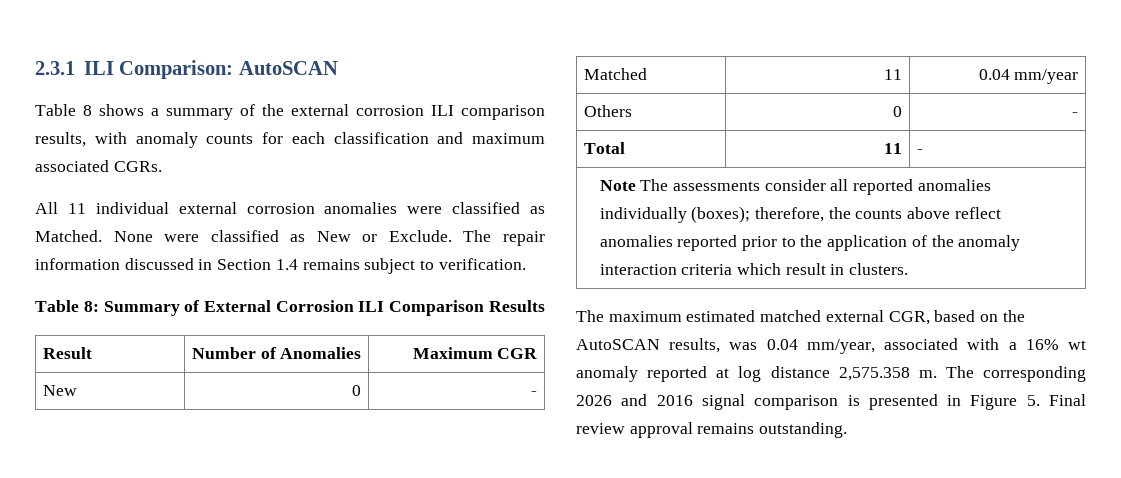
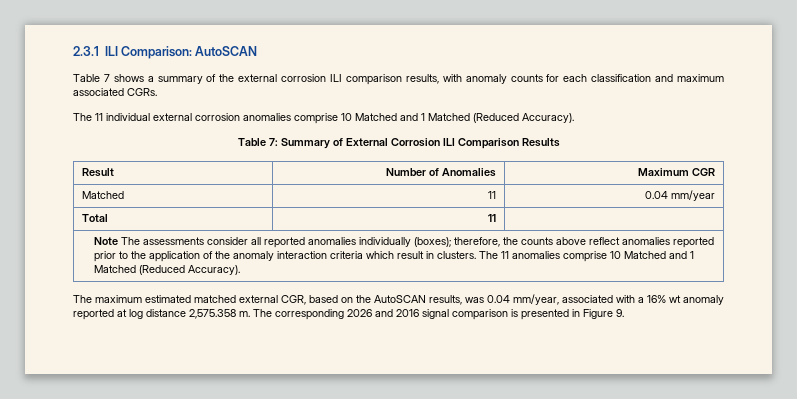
[83,105,92,116] 8 -> [103,74,110,82] 7
[35,202,58,214] All -> [73,113,92,121] The
[407,202,545,214] [35,230,545,246] [35,258,526,274] [35,300,99,312] were classified as Matched. None were classified as New or Exclude. The repair information discussed in Section 1.4 remains subject to verification. // Table 8: -> [294,113,574,124] [237,138,278,146] comprise 10 Matched and 1 Matched (Reduced Accuracy). // Table 7:
[42,385,77,396] [352,385,362,396] [531,391,538,396] // New | 0 | - -> (716, 172) none
[583,105,632,117] [893,106,903,117] [1072,112,1079,117] // Others | 0 | - -> (716, 195) none
[916,149,923,154] - -> (497, 218) none
(909, 269) none -> [478,251,694,262] [93,265,240,275] The 11 anomalies comprise 10 Matched and 1 Matched (Reduced Accuracy).
[1026,394,1086,406] [576,422,848,438] 5. Final review approval remains outstanding. -> [616,309,624,317] 9.

